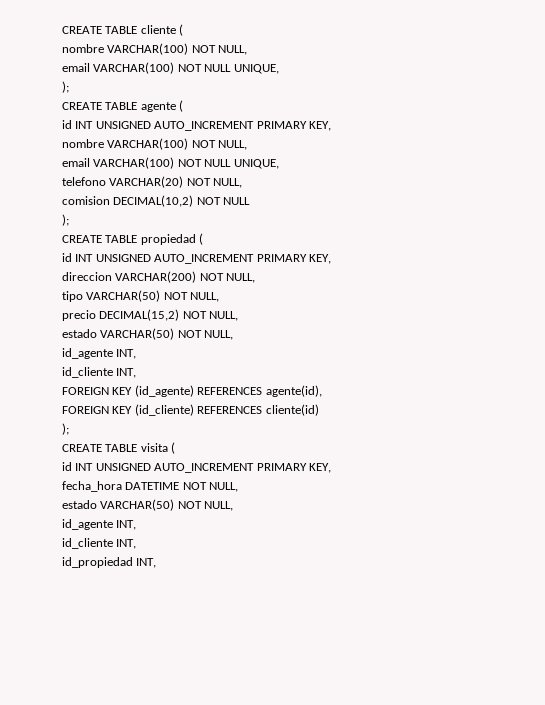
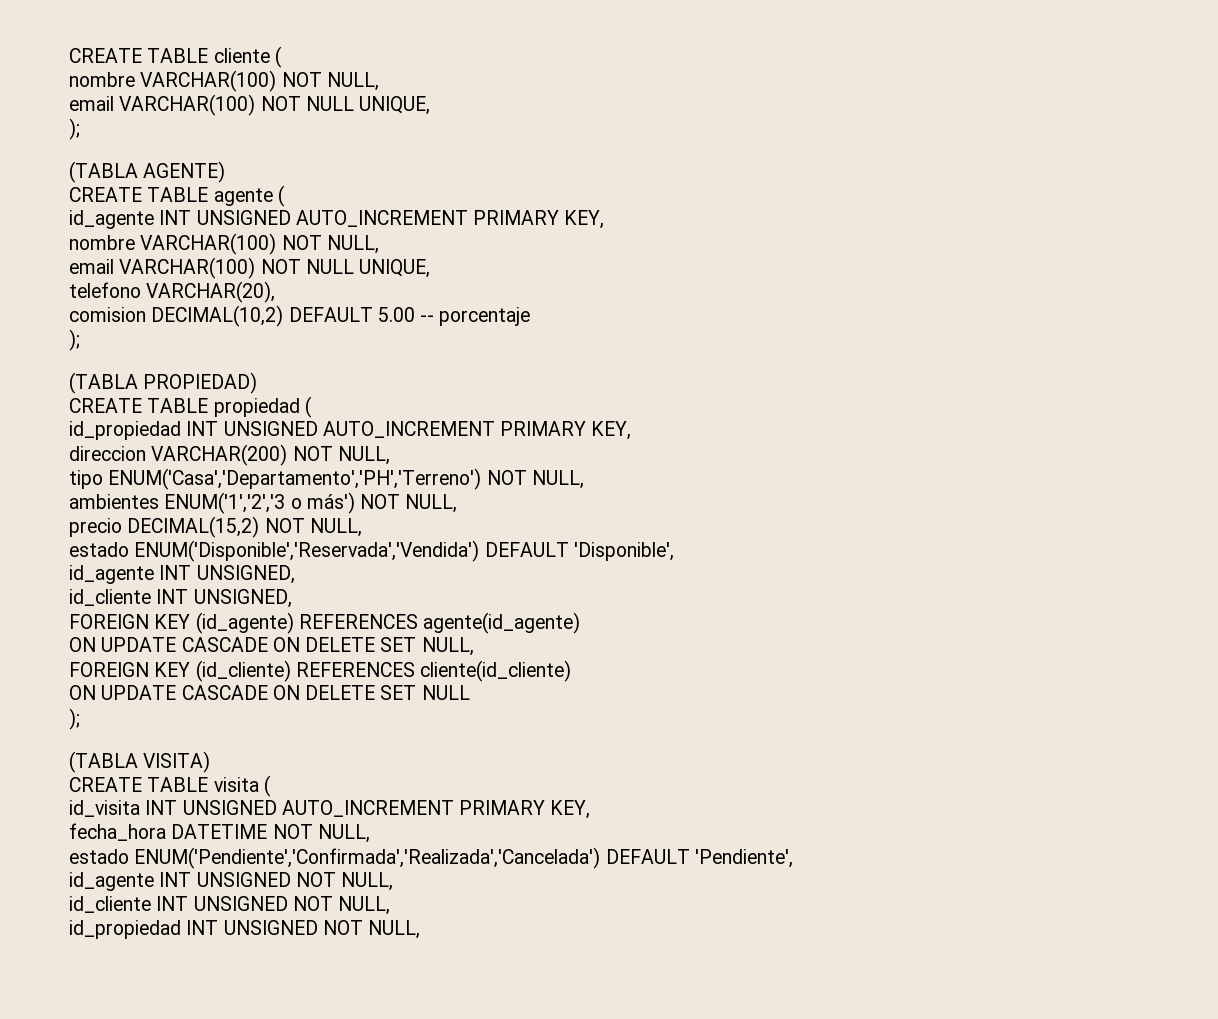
(69, 87) none -> [69,161,226,183] // (TABLA AGENTE)
[62,120,72,129] id -> [69,210,154,229] id_agente
[109,176,243,188] VARCHAR(20) NOT NULL, -> [146,281,276,303] VARCHAR(20),
[196,197,251,205] [62,214,69,226] NOT NULL // ); -> [288,307,531,326] [69,329,80,351] [69,372,258,394] DEFAULT 5.00 -- porcentaje // ); // (TABLA PROPIEDAD)
[62,253,72,262] id -> [69,421,181,440] id_propiedad
[86,290,161,302] VARCHAR(50) -> [108,468,584,490] [69,492,355,514] ENUM('Casa','Departamento','PH','Terreno') NOT NULL, // ambientes ENUM('1','2','3 o más')
[100,328,234,340] [62,348,137,359] [62,367,137,378] VARCHAR(50) NOT NULL, // id_agente INT, // id_cliente INT, -> [134,540,674,562] [69,565,295,584] [69,589,292,608] ENUM('Disponible','Reservada','Vendida') DEFAULT 'Disponible', // id_agente INT UNSIGNED, // id_cliente INT UNSIGNED,
[265,385,322,397] [62,404,319,416] [62,423,69,435] agente(id), // FOREIGN KEY (id_cliente) REFERENCES cliente(id) // ); -> [423,612,581,634] [69,637,474,656] [69,660,572,682] [69,685,470,700] [69,708,80,730] [69,751,211,773] agente(id_agente) // ON UPDATE CASCADE ON DELETE SET NULL, // FOREIGN KEY (id_cliente) REFERENCES cliente(id_cliente) // ON UPDATE CASCADE ON DELETE SET NULL // ); // (TABLA VISITA)
[62,462,72,471] id -> [69,800,140,817] id_visita
[100,499,234,511] [62,519,137,530] [62,538,137,549] [62,557,157,568] VARCHAR(50) NOT NULL, // id_agente INT, // id_cliente INT, // id_propiedad INT, -> [134,847,793,869] [69,872,394,891] [69,896,391,915] [69,920,421,939] ENUM('Pendiente','Confirmada','Realizada','Cancelada') DEFAULT 'Pendiente', // id_agente INT UNSIGNED NOT NULL, // id_cliente INT UNSIGNED NOT NULL, // id_propiedad INT UNSIGNED NOT NULL,

